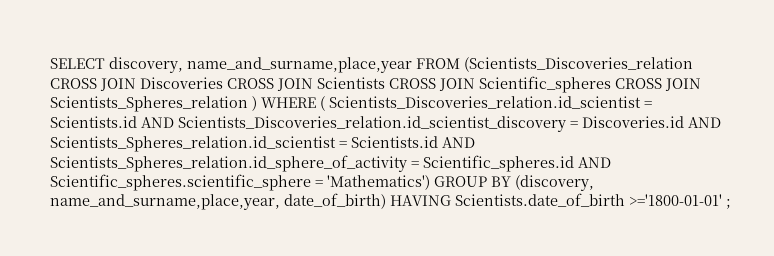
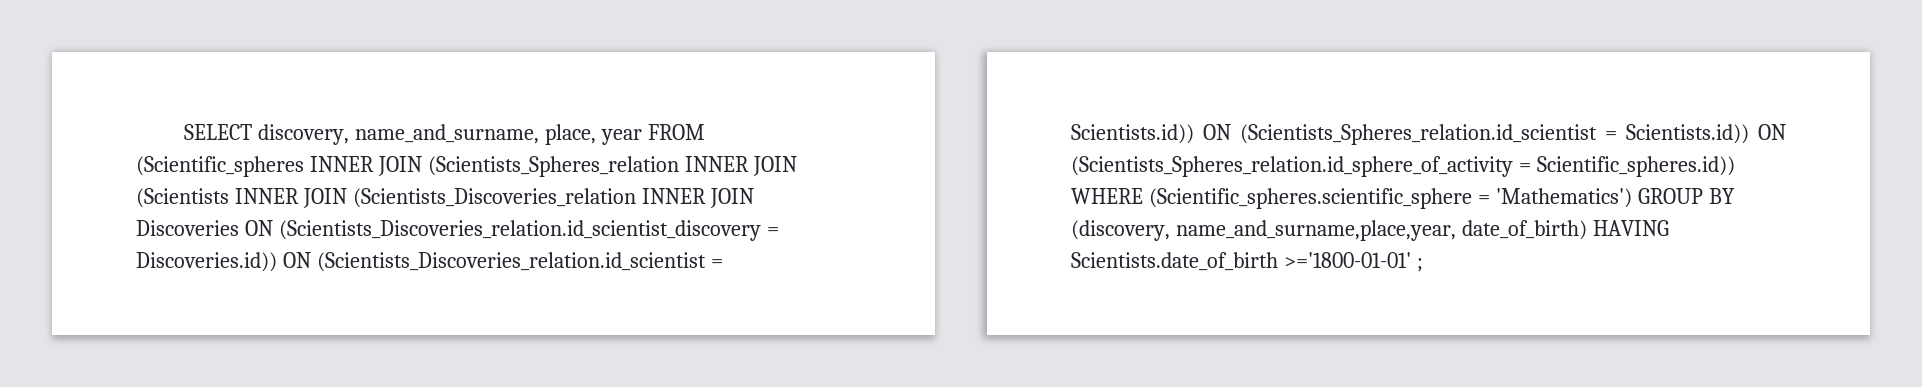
[187,57,693,73] [50,76,701,93] [50,96,652,112] [50,116,721,132] [50,136,475,152] [50,155,611,172] [50,174,311,191] name_and_surname,place,year FROM (Scientists_Discoveries_relation CROSS JOIN Discoveries CROSS JOIN Scientists CROSS JOIN Scientific_spheres CROSS JOIN Scientists_Spheres_relation ) WHERE ( Scientists_Discoveries_relation.id_scientist = Scientists.id AND Scientists_Discoveries_relation.id_scientist_discovery = Discoveries.id AND Scientists_Spheres_relation.id_scientist = Scientists.id AND Scientists_Spheres_relation.id_sphere_of_activity = Scientific_spheres.id AND Scientific_spheres.scientific_sphere -> [355,124,706,145] [136,156,797,177] [136,188,754,208] [136,220,779,241] [136,252,723,272] [1071,124,1786,145] [1071,156,1735,177] [1071,188,1472,209] name_and_surname, place, year FROM (Scientific_spheres INNER JOIN (Scientists_Spheres_relation INNER JOIN (Scientists INNER JOIN (Scientists_Discoveries_relation INNER JOIN Discoveries ON (Scientists_Discoveries_relation.id_scientist_discovery = Discoveries.id)) ON (Scientists_Discoveries_relation.id_scientist = Scientists.id)) ON (Scientists_Spheres_relation.id_scientist = Scientists.id)) ON (Scientists_Spheres_relation.id_sphere_of_activity = Scientific_spheres.id)) WHERE (Scientific_spheres.scientific_sphere

